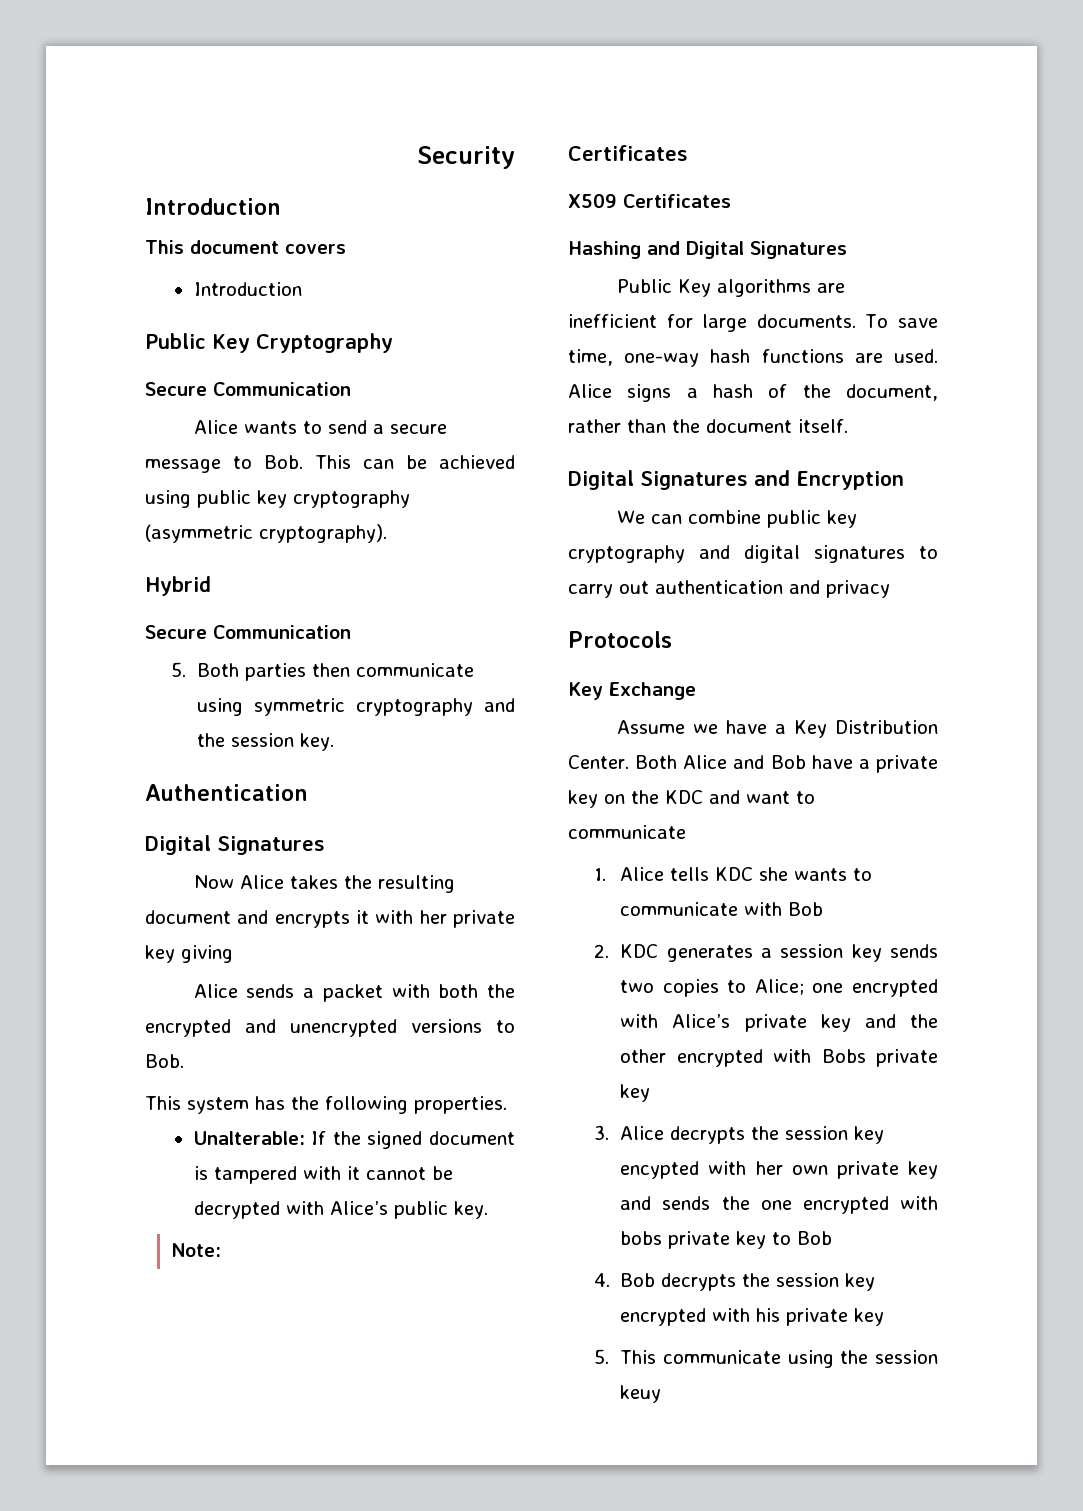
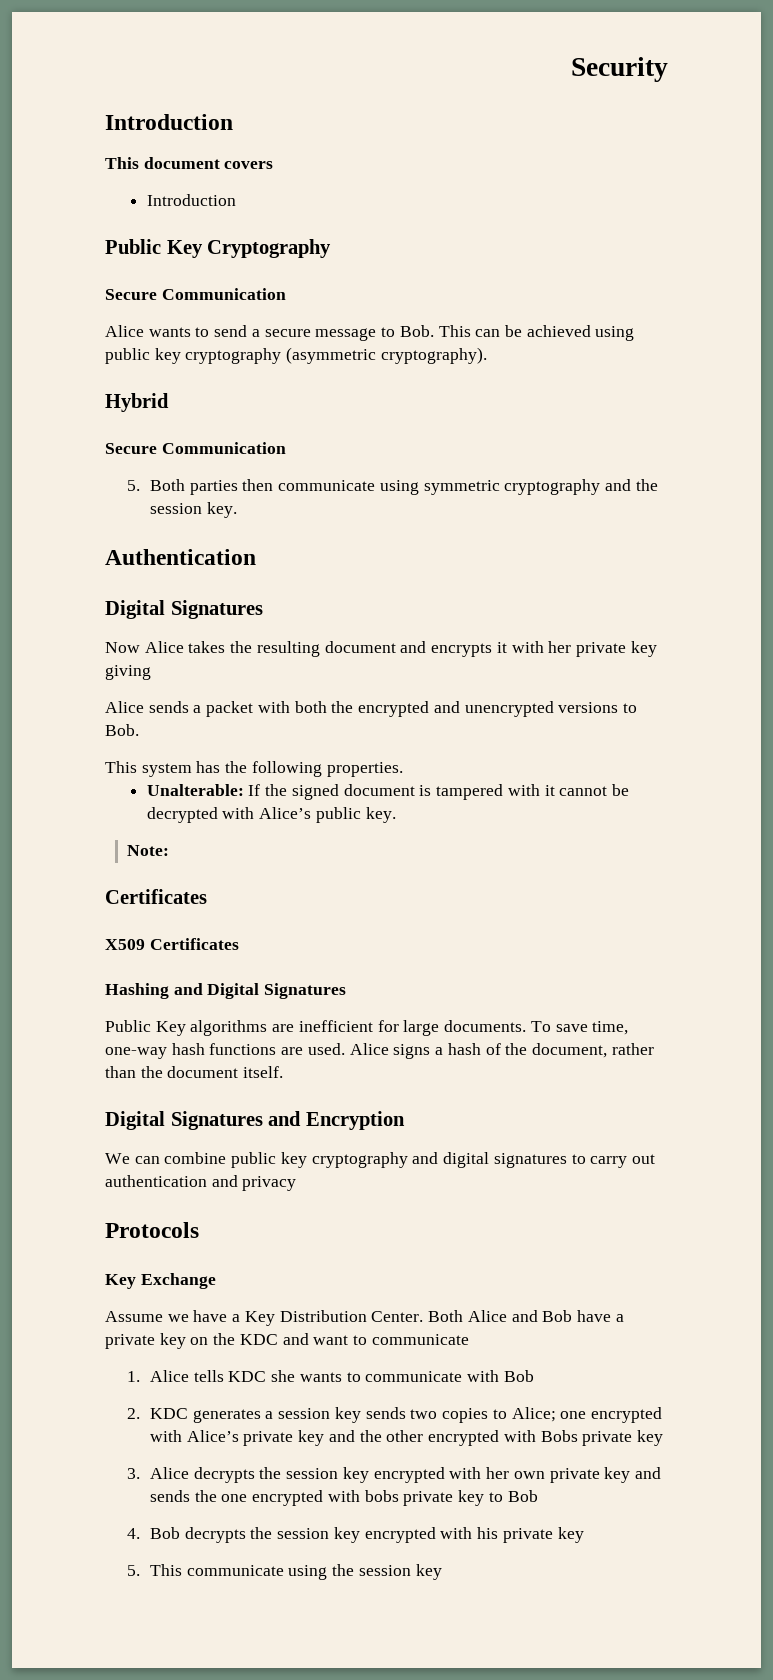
[620,1161,700,1179] encypted -> [373,1467,445,1483] encrypted
[620,1385,662,1403] keuy -> [415,1564,442,1580] key

